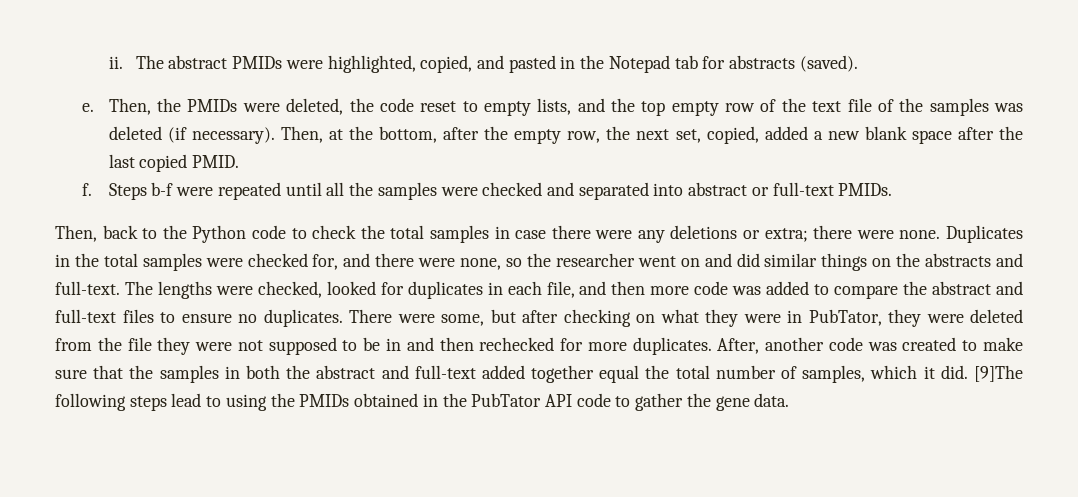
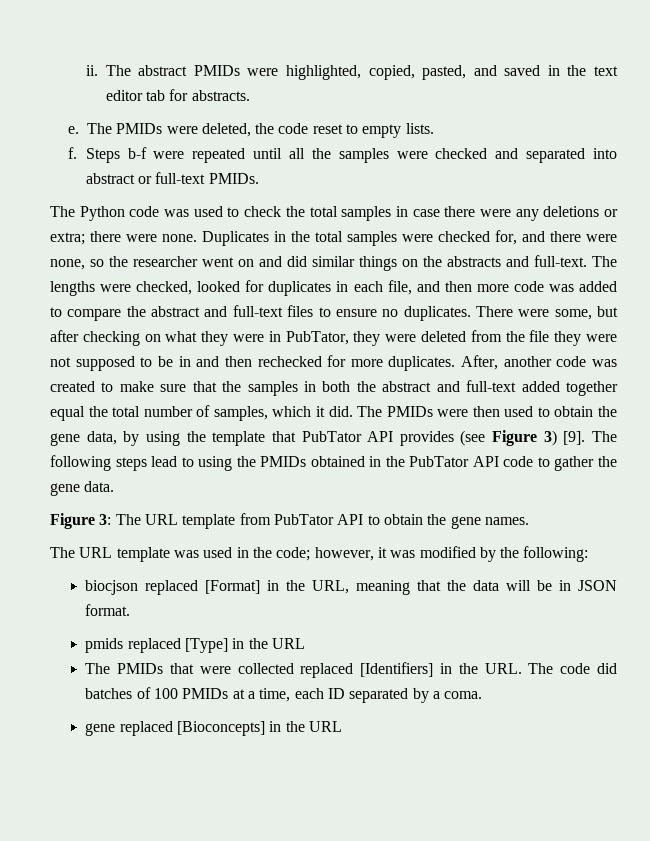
[476,55,858,73] and pasted in the Notepad tab for abstracts (saved). -> [422,65,619,80] [105,89,250,101] pasted, and saved in the text editor tab for abstracts.
[108,98,182,115] Then, the -> [86,123,112,134] The
[537,98,1023,116] [108,126,1023,144] [108,154,240,172] lists, and the top empty row of the text file of the samples was deleted (if necessary). Then, at the bottom, after the empty row, the next set, copied, added a new blank space after the last copied PMID. -> [405,123,434,134] lists.
[55,225,286,243] Then, back to the Python code -> [50,206,223,221] The Python code was used
[973,365,1023,382] [9]The -> [357,406,617,417] [50,430,618,446] The PMIDs were then used to obtain the gene data, by using the template that PubTator API provides (see Figure 3) [9]. The
(790, 400) none -> [50,513,529,529] [50,546,589,562] [85,580,617,595] [85,604,131,616] [85,638,306,653] [85,662,617,678] [85,687,483,703] [85,721,343,736] // Figure 3: The URL template from PubTator API to obtain the gene names. // The URL template was used in the code; however, it was modified by the following: // biocjson replaced [Format] in the URL, meaning that the data will be in JSON format. // pmids replaced [Type] in the URL // The PMIDs that were collected replaced [Identifiers] in the URL. The code did batches of 100 PMIDs at a time, each ID separated by a coma. // gene replaced [Bioconcepts] in the URL

